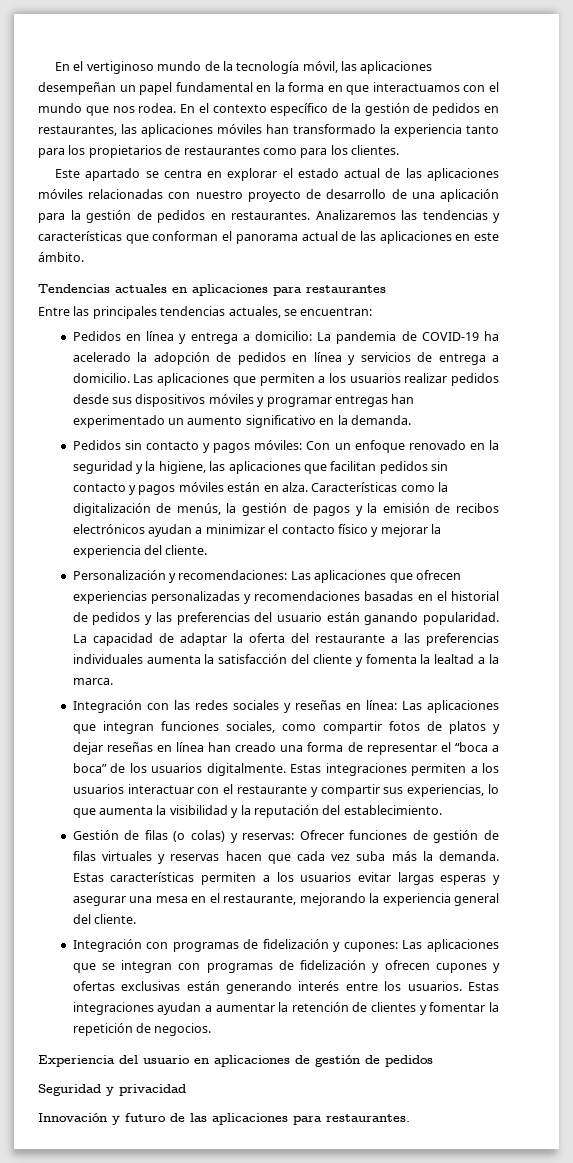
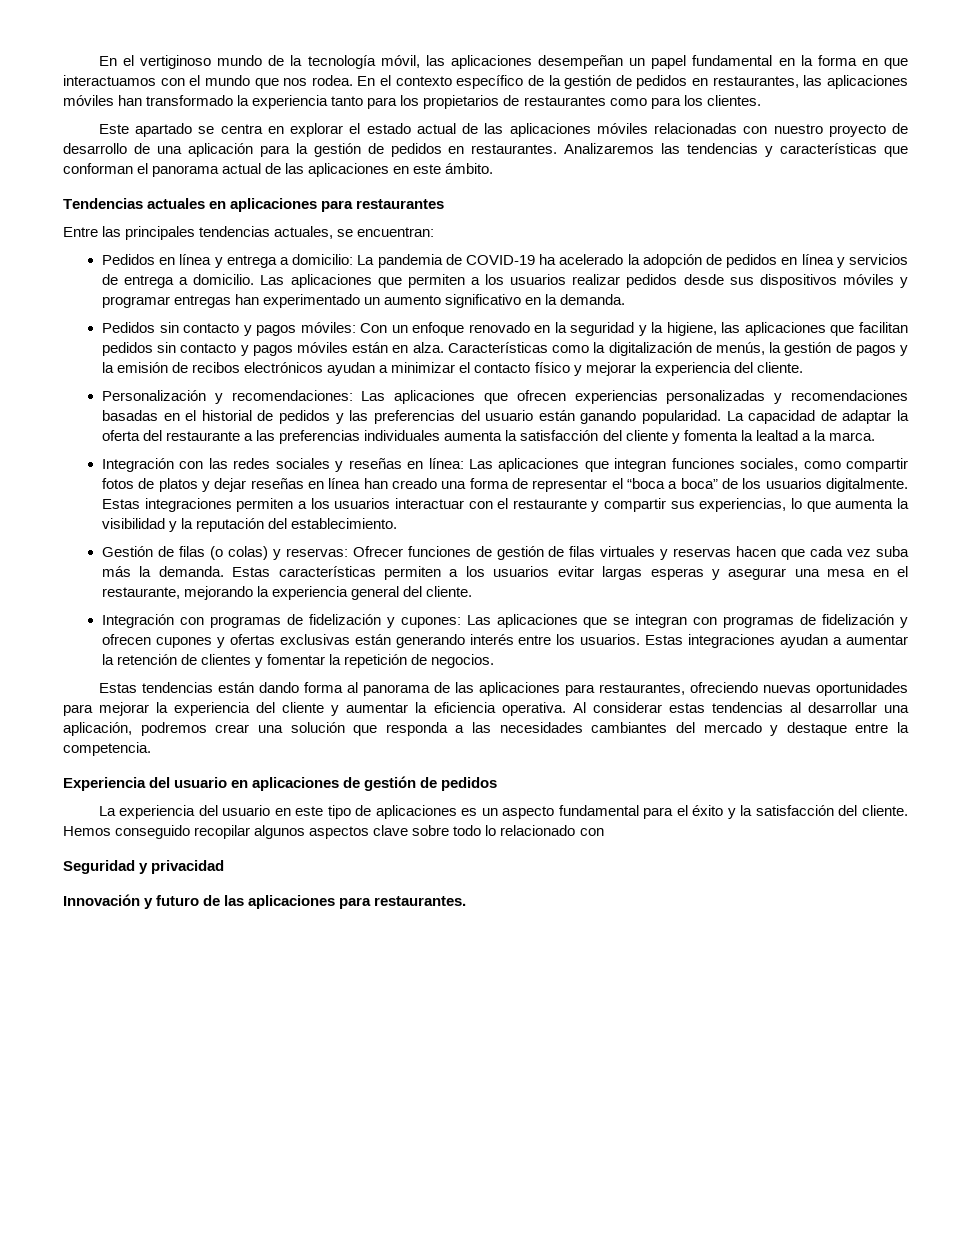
(212, 1029) none -> [98,682,909,696] [63,702,909,716] [63,722,909,736] [63,742,151,756] // Estas tendencias están dando forma al panorama de las aplicaciones para restaurantes, ofreciendo nuevas oportunidades para mejorar la experiencia del cliente y aumentar la eficiencia operativa. Al considerar estas tendencias al desarrollar una aplicación, podremos crear una solución que responda a las necesidades cambiantes del mercado y destaque entre la competencia.
(433, 1061) none -> [98,805,909,819] [63,825,604,839] // La experiencia del usuario en este tipo de aplicaciones es un aspecto fundamental para el éxito y la satisfacción del cliente. Hemos conseguido recopilar algunos aspectos clave sobre todo lo relacionado con

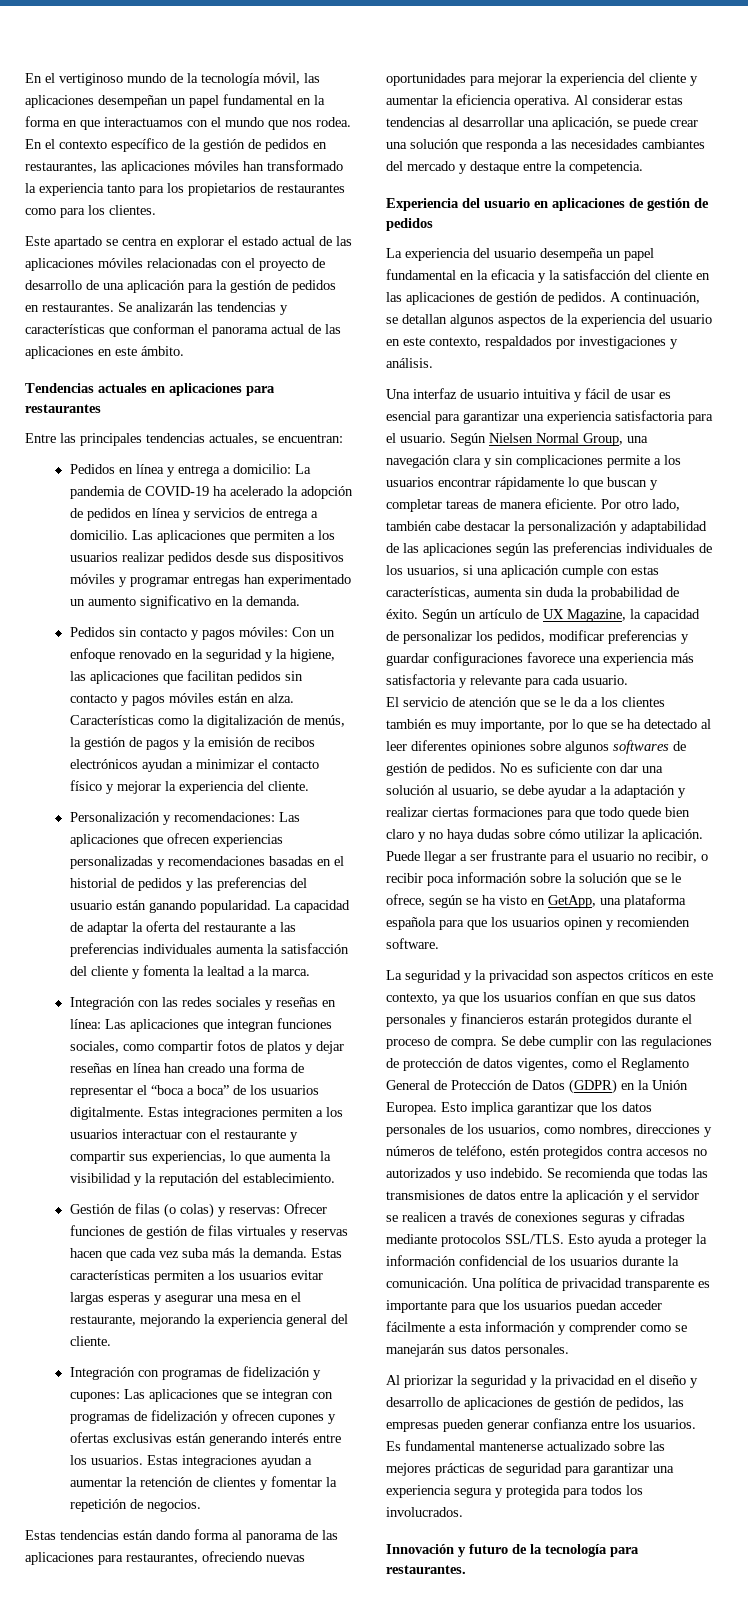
[773,124,823,134] nuestro -> [245,258,255,268] el
[564,143,655,154] Analizaremos -> [118,302,194,312] Se analizarán
[140,722,207,736] podremos -> [617,117,666,130] se puede
[274,805,909,819] [63,825,604,839] [63,860,225,874] en este tipo de aplicaciones es un aspecto fundamental para el éxito y la satisfacción del cliente. Hemos conseguido recopilar algunos aspectos clave sobre todo lo relacionado con // Seguridad y privacidad -> [540,248,654,261] [386,269,710,283] [386,292,700,305] [386,314,712,327] [386,336,678,349] [386,358,433,368] [386,388,671,402] [386,410,713,424] [386,433,648,446] [386,455,681,468] [386,477,658,490] [386,498,680,512] [386,521,707,534] [386,542,712,556] [386,565,659,578] [386,587,679,600] [386,609,700,622] [386,630,689,644] [386,652,694,666] [386,674,628,688] [386,697,665,710] [386,719,711,732] [386,740,686,754] [386,762,663,776] [386,785,686,798] [386,806,690,820] [386,829,703,842] [386,850,708,864] [386,872,681,886] [386,894,686,908] [386,917,690,930] [386,938,439,949] [386,970,713,983] [386,991,696,1005] [386,1013,692,1027] [386,1036,712,1049] [386,1058,689,1071] [386,1079,688,1094] [386,1102,652,1115] [386,1124,712,1137] [386,1145,707,1159] [386,1168,708,1181] [386,1190,699,1203] [386,1211,685,1225] [386,1234,707,1247] [386,1255,679,1266] [386,1278,710,1291] [386,1300,662,1313] [386,1321,687,1335] [386,1344,569,1357] [386,1375,698,1388] [386,1397,684,1410] [386,1418,696,1432] [386,1440,665,1451] [386,1463,674,1476] [386,1485,643,1498] [386,1507,463,1517] desempeña un papel fundamental en la eficacia y la satisfacción del cliente en las aplicaciones de gestión de pedidos. A continuación, se detallan algunos aspectos de la experiencia del usuario en este contexto, respaldados por investigaciones y análisis. // Una interfaz de usuario intuitiva y fácil de usar es esencial para garantizar una experiencia satisfactoria para el usuario. Según Nielsen Normal Group, una navegación clara y sin complicaciones permite a los usuarios encontrar rápidamente lo que buscan y completar tareas de manera eficiente. Por otro lado, también cabe destacar la personalización y adaptabilidad de las aplicaciones según las preferencias individuales de los usuarios, si una aplicación cumple con estas características, aumenta sin duda la probabilidad de éxito. Según un artículo de UX Magazine, la capacidad de personalizar los pedidos, modificar preferencias y guardar configuraciones favorece una experiencia más satisfactoria y relevante para cada usuario. // El servicio de atención que se le da a los clientes también es muy importante, por lo que se ha detectado al leer diferentes opiniones sobre algunos softwares de gestión de pedidos. No es suficiente con dar una solución al usuario, se debe ayudar a la adaptación y realizar ciertas formaciones para que todo quede bien claro y no haya dudas sobre cómo utilizar la aplicación. Puede llegar a ser frustrante para el usuario no recibir, o recibir poca información sobre la solución que se le ofrece, según se ha visto en GetApp, una plataforma española para que los usuarios opinen y recomienden software. // La seguridad y la privacidad son aspectos críticos en este contexto, ya que los usuarios confían en que sus datos personales y financieros estarán protegidos durante el proceso de compra. Se debe cumplir con las regulaciones de protección de datos vigentes, como el Reglamento General de Protección de Datos (GDPR) en la Unión Europea. Esto implica garantizar que los datos personales de los usuarios, como nombres, direcciones y números de teléfono, estén protegidos contra accesos no autorizados y uso indebido. Se recomienda que todas las transmisiones de datos entre la aplicación y el servidor se realicen a través de conexiones seguras y cifradas mediante protocolos SSL/TLS. Esto ayuda a proteger la información confidencial de los usuarios durante la comunicación. Una política de privacidad transparente es importante para que los usuarios puedan acceder fácilmente a esta información y comprender como se manejarán sus datos personales. // Al priorizar la seguridad y la privacidad en el diseño y desarrollo de aplicaciones de gestión de pedidos, las empresas pueden generar confianza entre los usuarios. Es fundamental mantenerse actualizado sobre las mejores prácticas de seguridad para garantizar una experiencia segura y protegida para todos los involucrados.
[224,895,336,909] las aplicaciones -> [530,1544,607,1557] la tecnología

